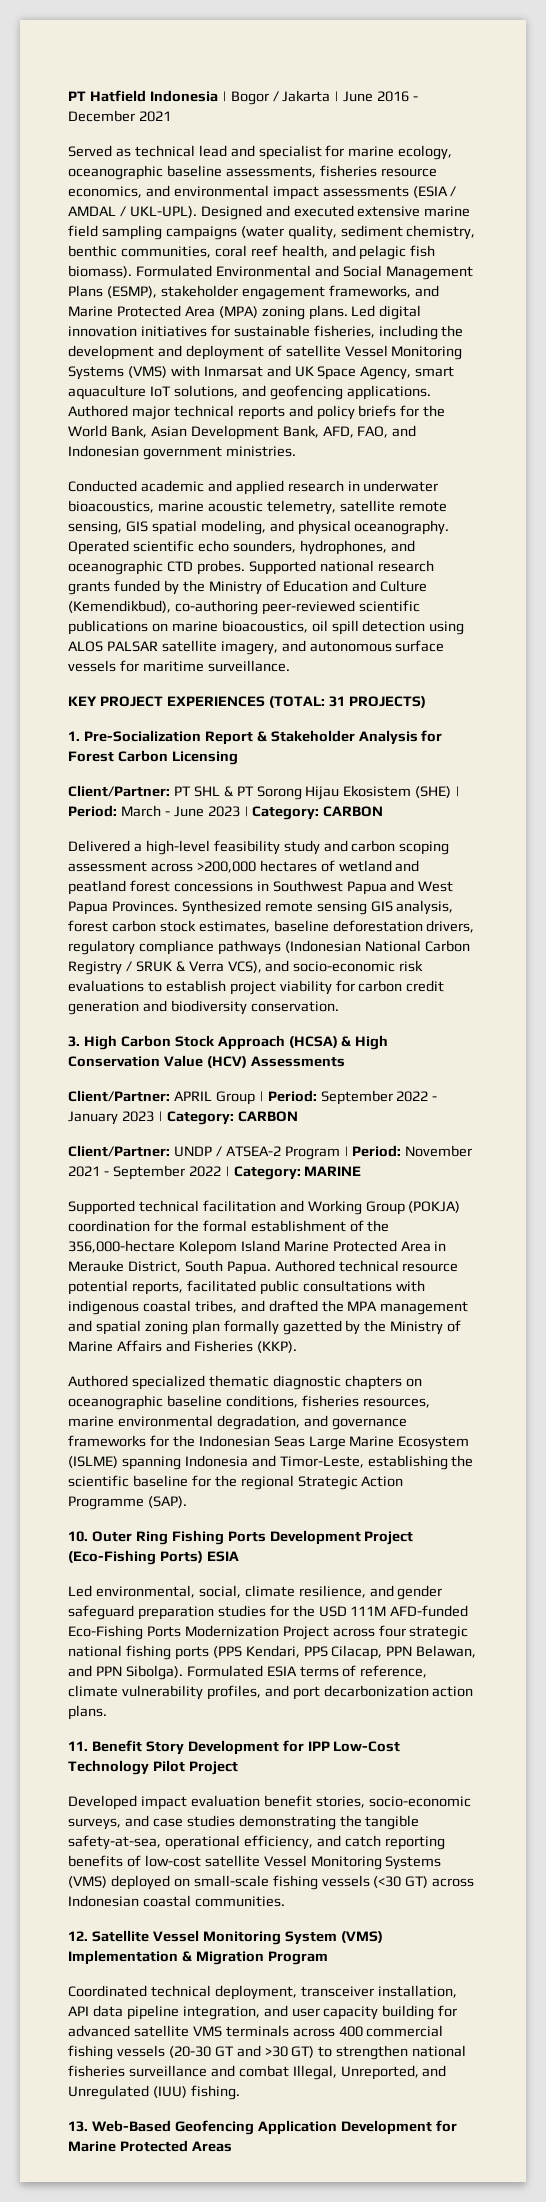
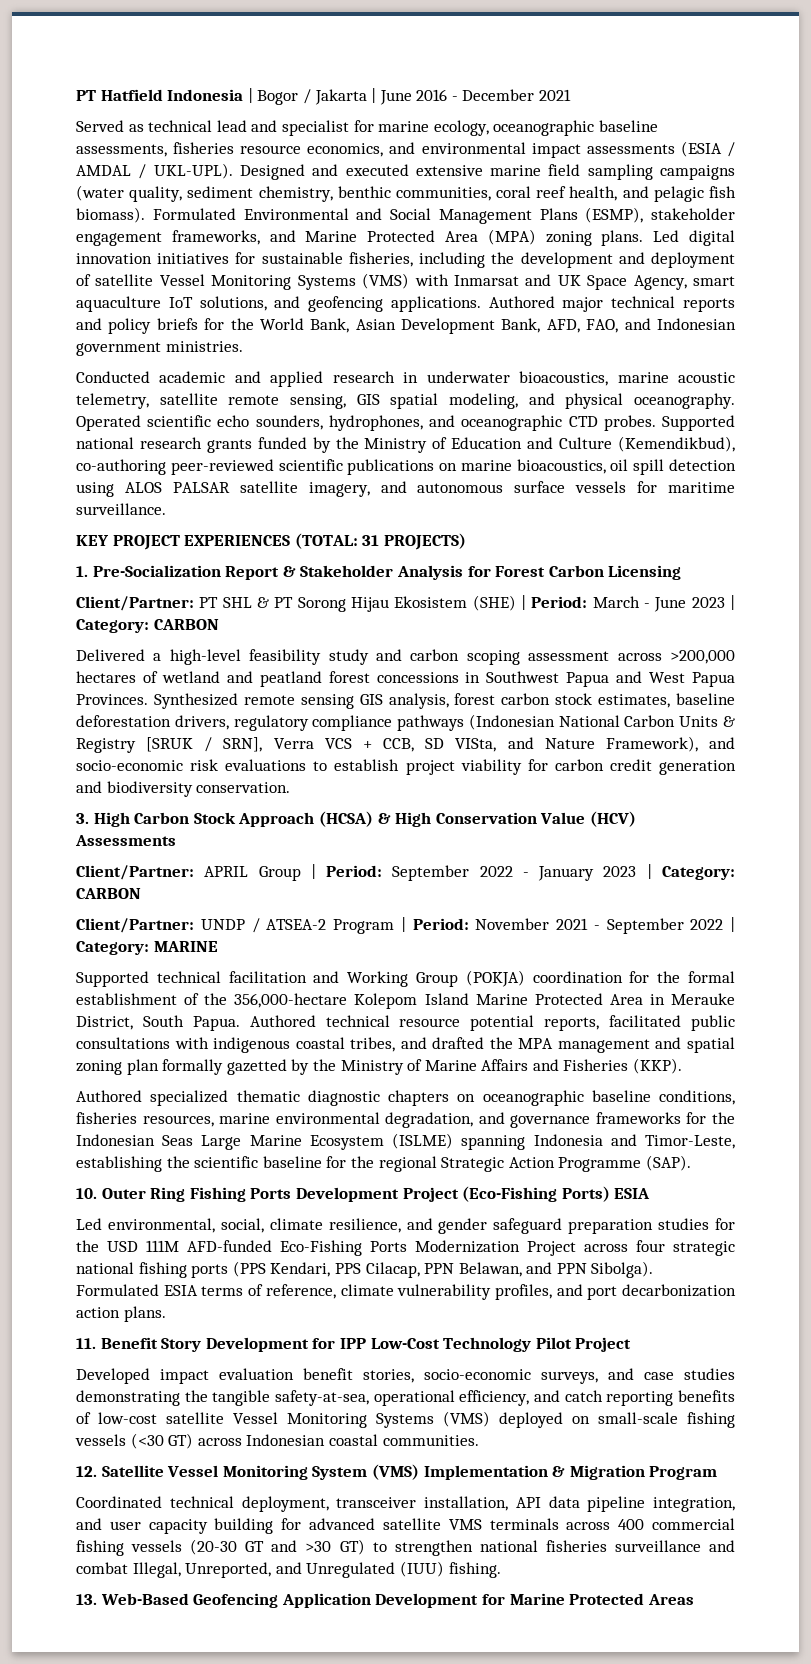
[68,961,262,975] Registry / SRUK & Verra VCS), -> [679,716,735,727] [76,736,698,753] Units & Registry [SRUK / SRN], Verra VCS + CCB, SD VISta, and Nature Framework),

